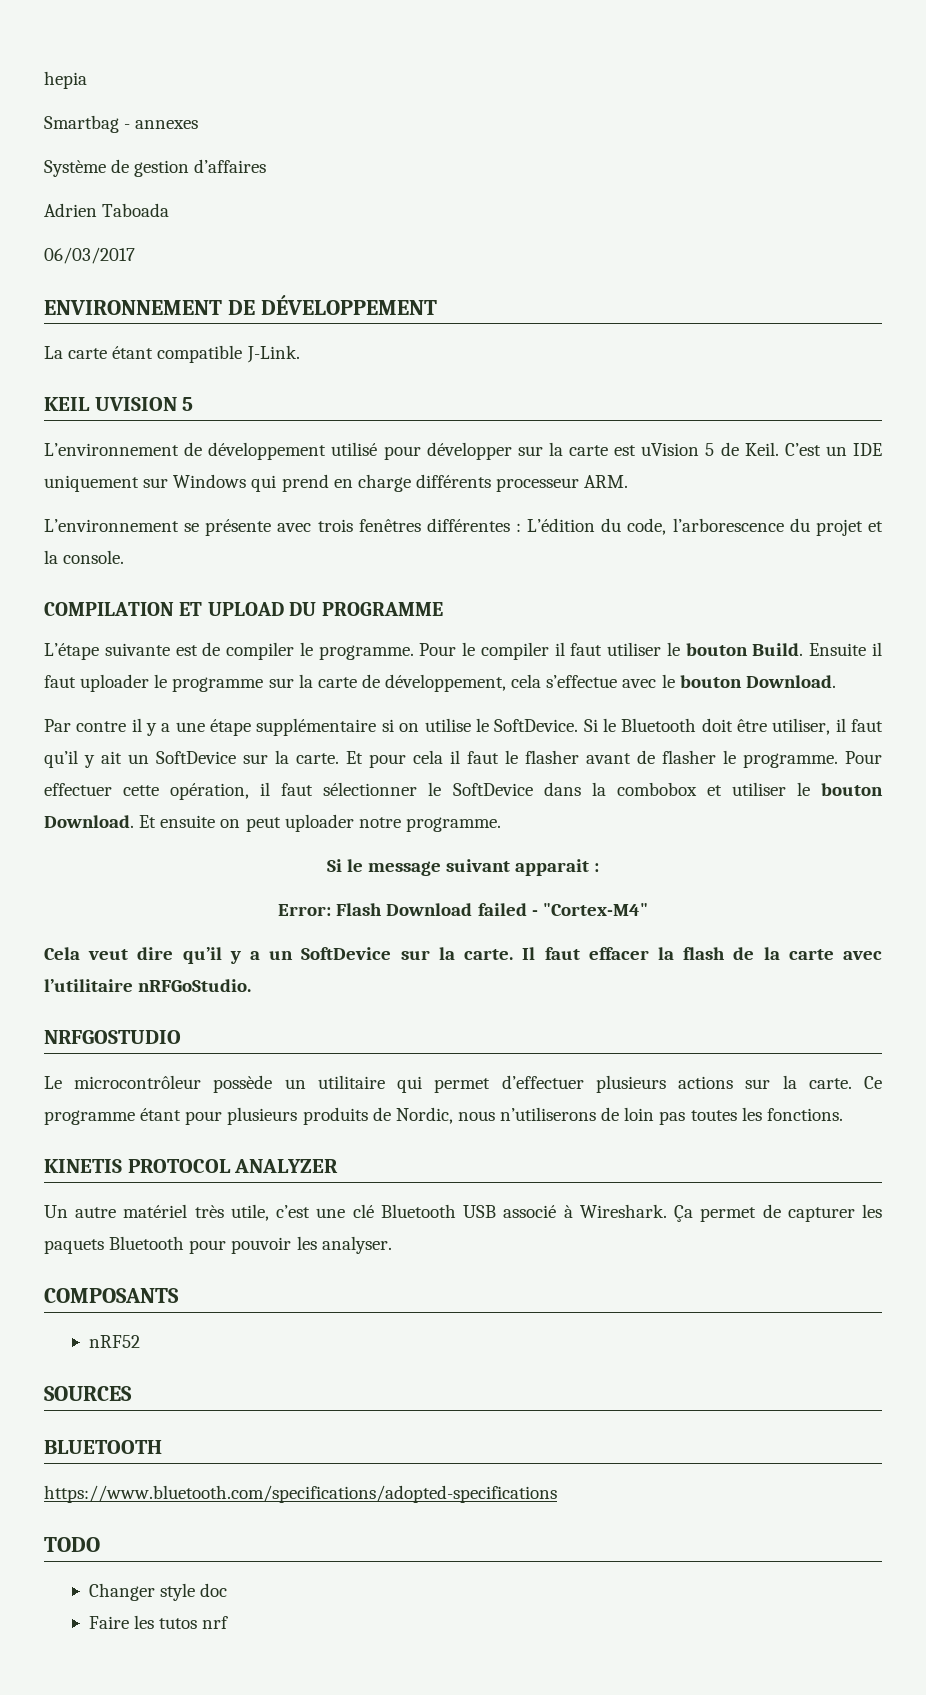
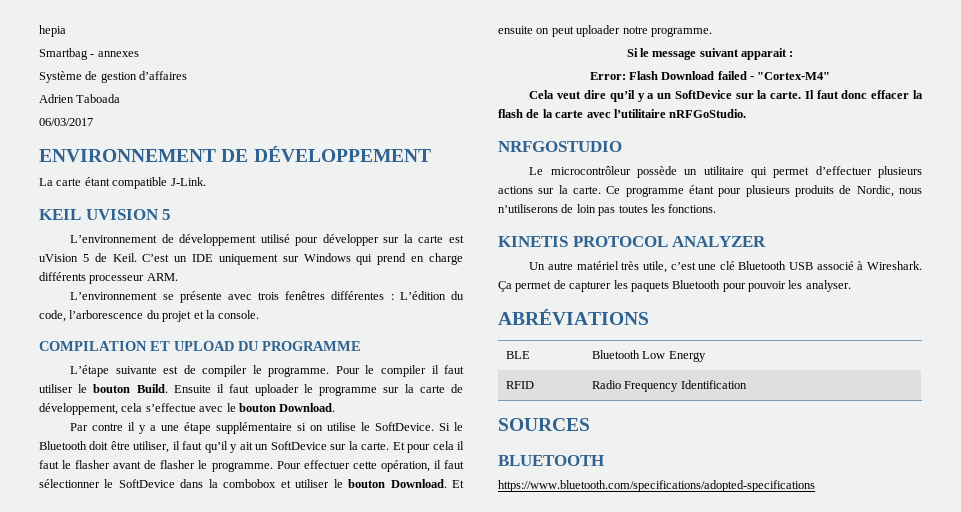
(580, 953) none -> [841,90,868,99] donc
[44,1288,179,1303] [88,1335,140,1348] [44,1386,132,1401] [44,1440,162,1454] [44,1485,557,1503] [44,1537,100,1552] [88,1583,228,1601] [88,1615,229,1629] COMPOSANTS // nRF52 // SOURCES // BLUETOOTH // https://www.bluetooth.com/specifications/adopted-specifications // TODO // Changer style doc // Faire les tutos nrf -> [498,309,649,325] [505,351,530,359] [591,350,706,362] [505,381,534,389] [591,380,747,392] [498,418,590,431] [498,455,604,466] [498,480,815,492] ABRÉVIATIONS // BLE | Bluetooth Low Energy // RFID | Radio Frequency Identification // SOURCES // BLUETOOTH // https://www.bluetooth.com/specifications/adopted-specifications

